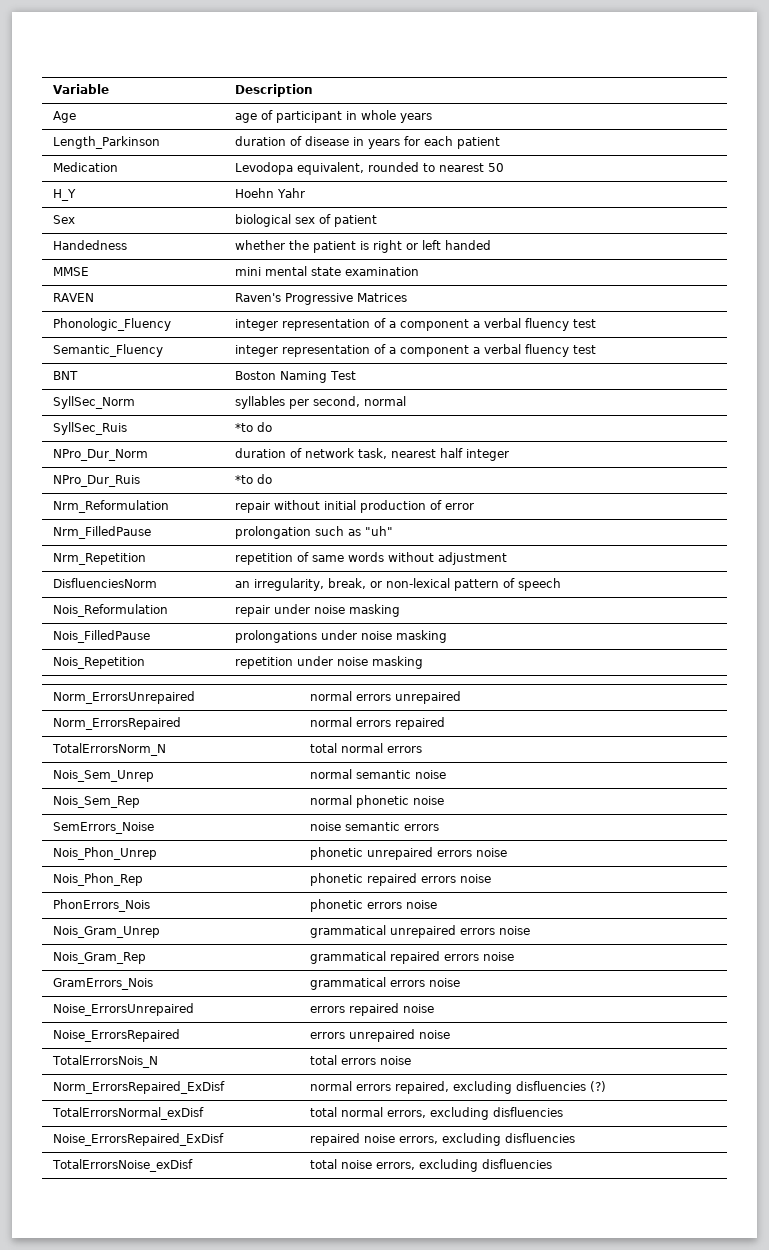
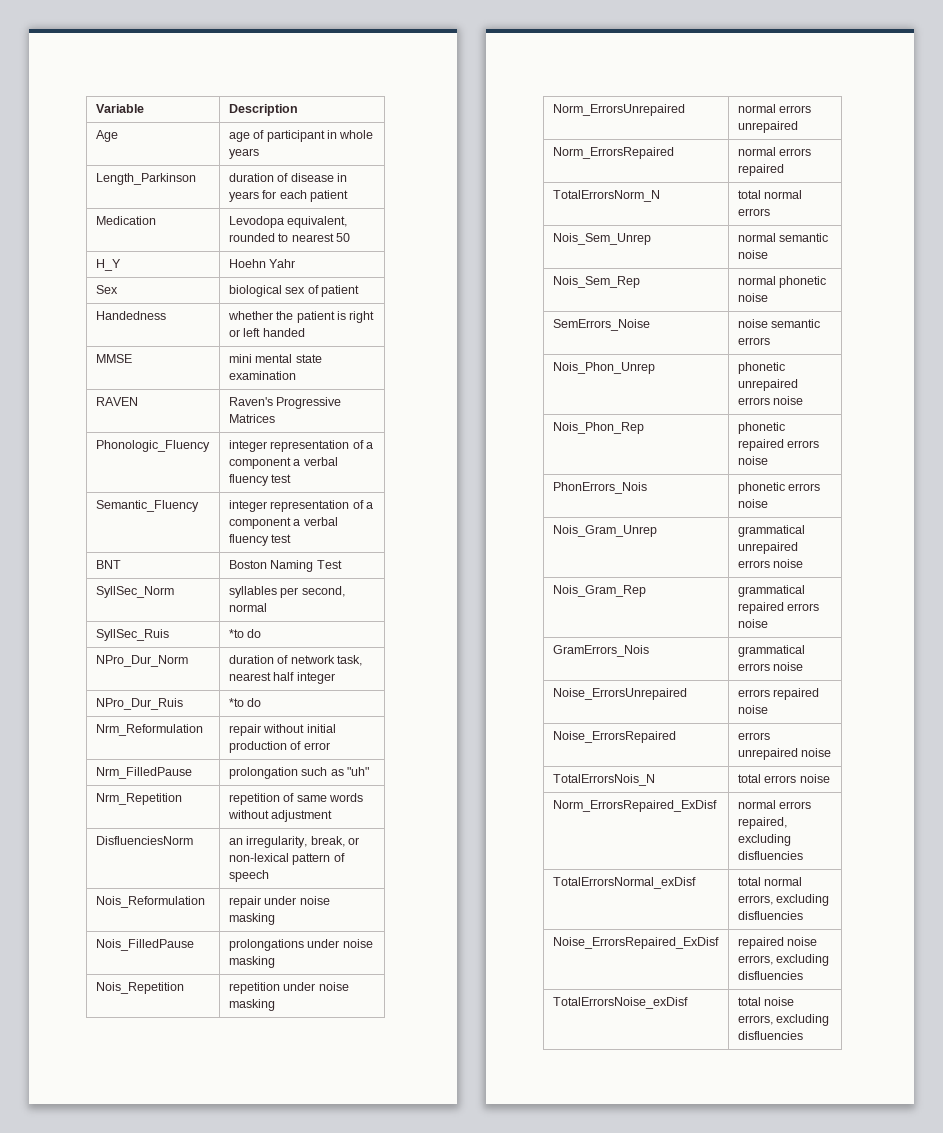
[589,1081,606,1092] (?) -> (803, 855) none

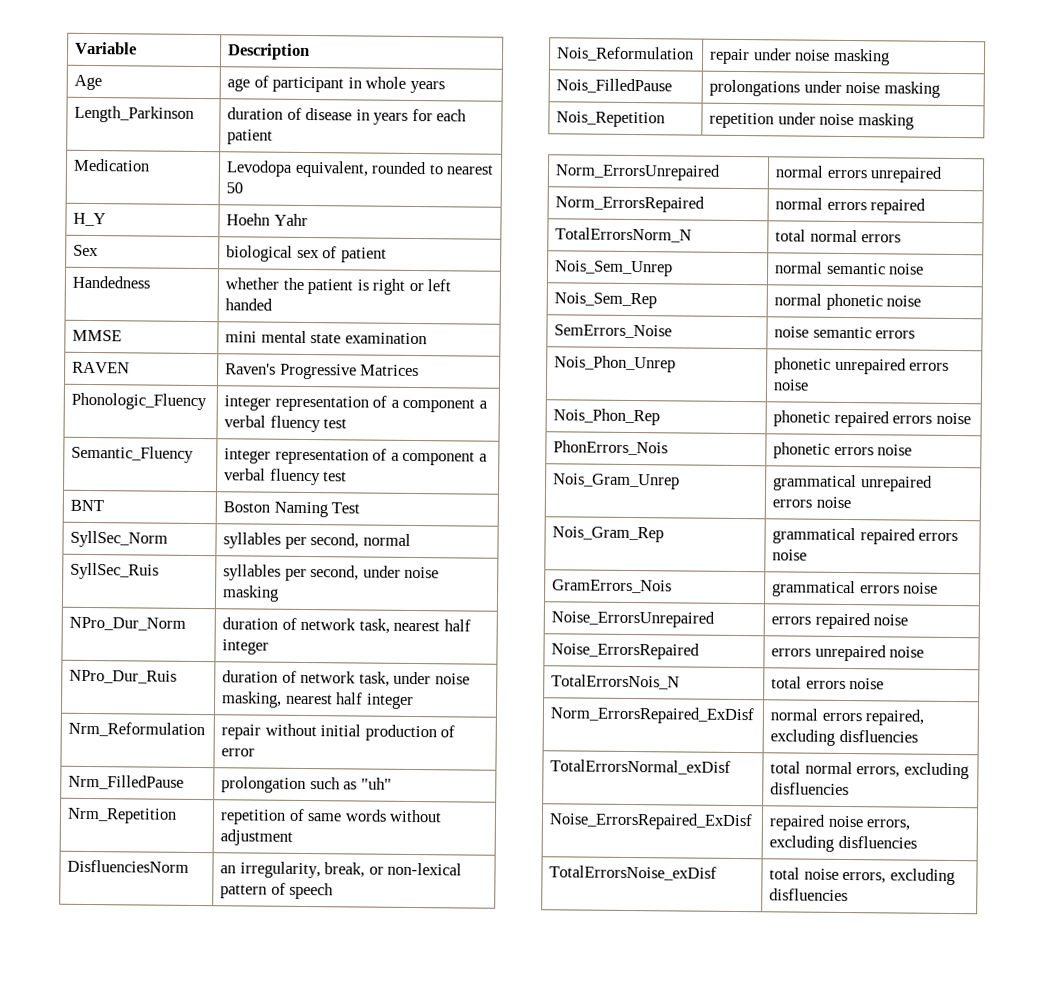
[228,629,262,638] *to do -> [223,564,440,582] [222,585,280,602] syllables per second, under noise masking
[228,698,262,707] *to do -> [222,670,470,687] [221,691,414,710] duration of network task, under noise masking, nearest half integer

